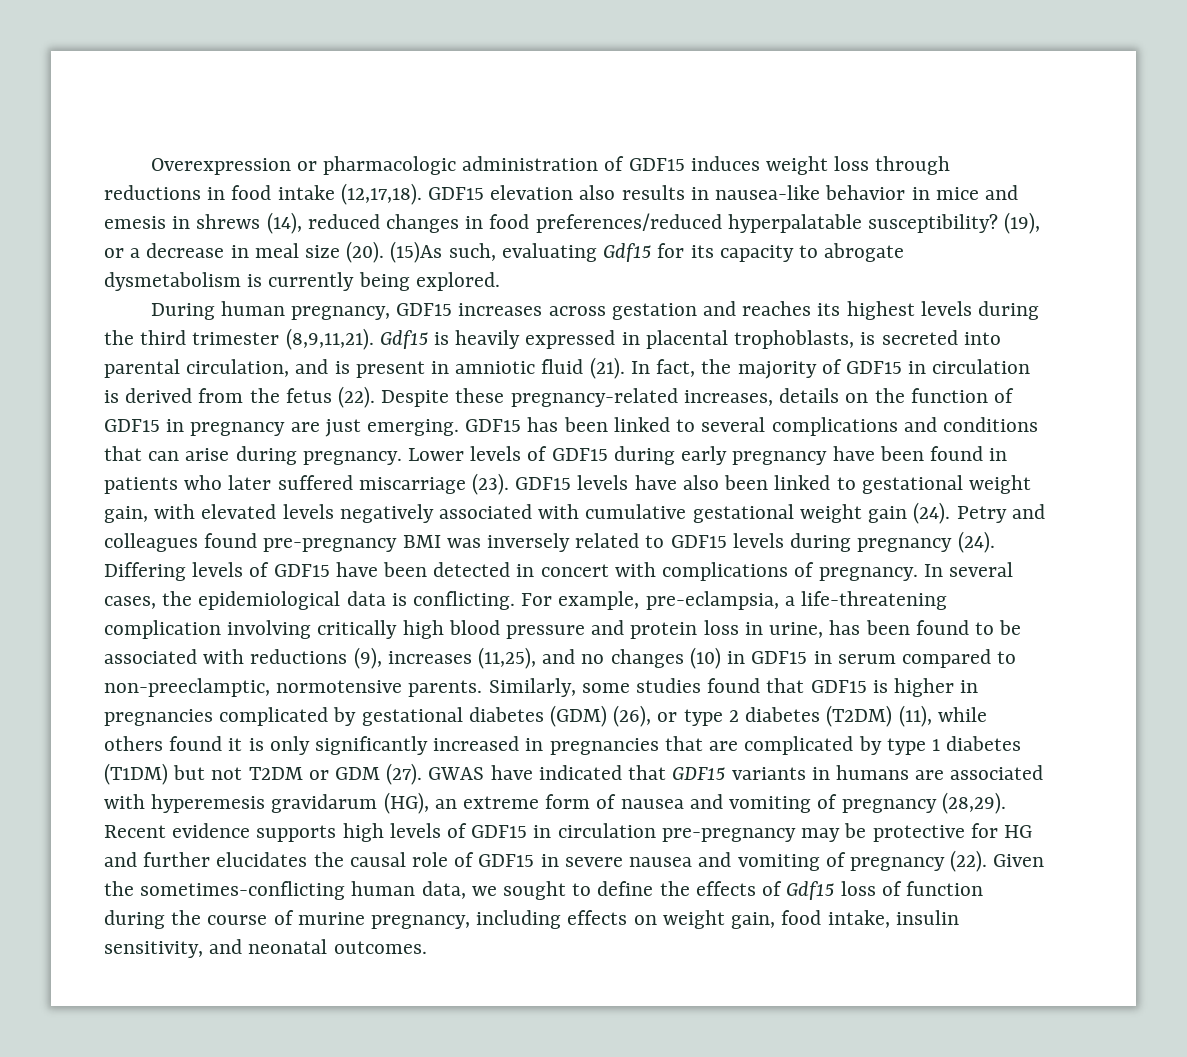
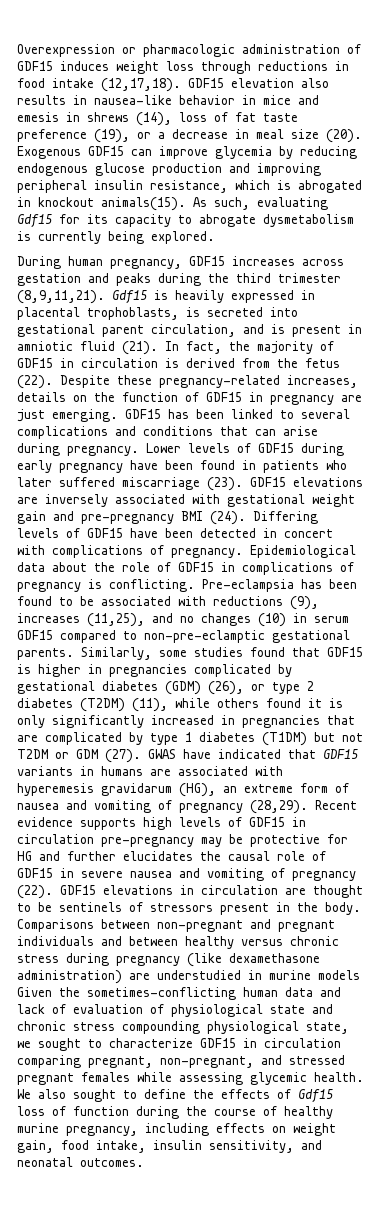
[307,213,999,233] reduced changes in food preferences/reduced hyperpalatable susceptibility? -> [179,112,298,122] [17,129,87,142] loss of fat taste preference
[390,241,443,263] (15)As -> [17,146,357,159] [17,163,321,176] [17,180,362,193] [17,197,207,211] Exogenous GDF15 can improve glycemia by reducing endogenous glucose production and improving peripheral insulin resistance, which is abrogated in knockout animals(15). As
[742,301,972,320] reaches its highest levels -> [116,273,151,286] peaks
[104,359,180,378] parental -> [17,324,144,337] gestational parent
[577,475,1031,494] [104,504,687,523] levels have also been linked to gestational weight gain, with elevated levels negatively associated with cumulative -> [293,477,363,487] [17,494,220,507] elevations are inversely associated with
[913,502,1045,524] [104,533,953,552] (24). Petry and colleagues found pre-pregnancy BMI was inversely related to GDF15 levels during pregnancy -> [53,511,203,524] and pre-pregnancy BMI
[923,562,1013,577] [104,591,948,610] [104,620,824,639] In several cases, the epidemiological data is conflicting. For example, pre-eclampsia, a life-threatening complication involving critically high blood pressure and protein loss in urine, -> [250,545,356,558] [17,562,354,575] [17,579,294,592] Epidemiological data about the role of GDF15 in complications of pregnancy is conflicting. Pre-eclampsia
[751,649,1017,668] [104,678,403,697] GDF15 in serum compared to non-preeclamptic, normotensive -> [314,616,349,623] [17,630,350,643] serum GDF15 compared to non-pre-eclamptic gestational
[993,854,1045,867] [104,881,497,900] Given the sometimes-conflicting human data, we -> [60,885,363,898] [17,902,361,915] [17,919,335,932] [17,936,339,949] [17,953,320,967] [17,970,360,984] [17,987,341,1000] [17,1004,333,1017] [17,1021,349,1034] [17,1038,341,1051] [17,1055,345,1068] [17,1072,364,1085] [17,1089,66,1099] GDF15 elevations in circulation are thought to be sentinels of stressors present in the body. Comparisons between non-pregnant and pregnant individuals and between healthy versus chronic stress during pregnancy (like dexamethasone administration) are understudied in murine models Given the sometimes-conflicting human data and lack of evaluation of physiological state and chronic stress compounding physiological state, we sought to characterize GDF15 in circulation comparing pregnant, non-pregnant, and stressed pregnant females while assessing glycemic health. We also
(294, 917) none -> [284,1106,333,1119] healthy

